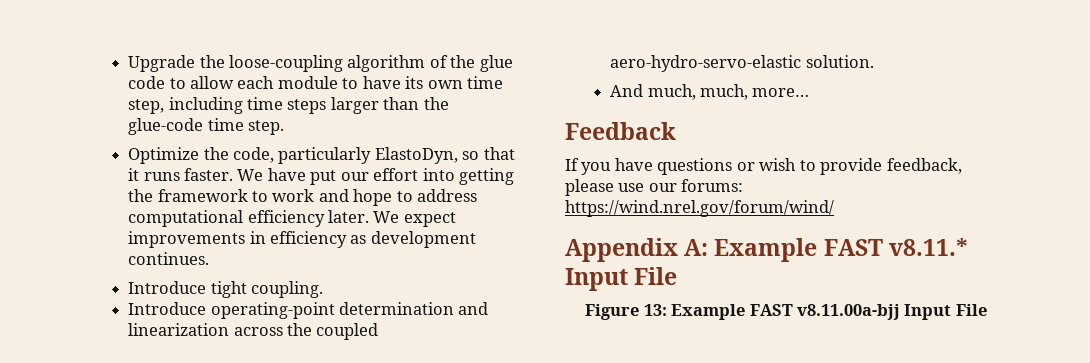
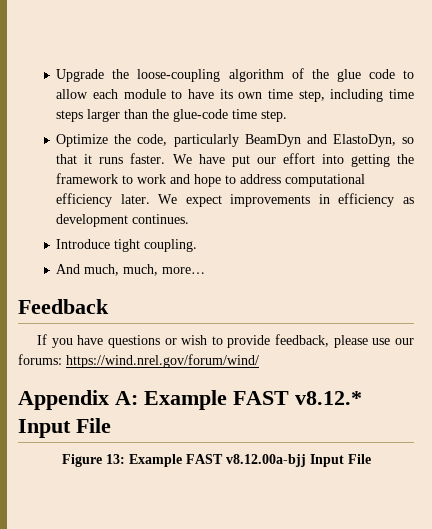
(372, 155) none -> [244,134,327,147] BeamDyn and
[128,302,489,319] [128,323,379,340] [610,55,874,72] // Introduce operating-point determination and linearization across the coupled aero-hydro-servo-elastic solution. -> (198, 245) none
[888,238,968,256] v8.11.* -> [295,391,362,405] v8.12.*
[796,304,900,320] v8.11.00a-bjj -> [225,454,306,467] v8.12.00a-bjj

